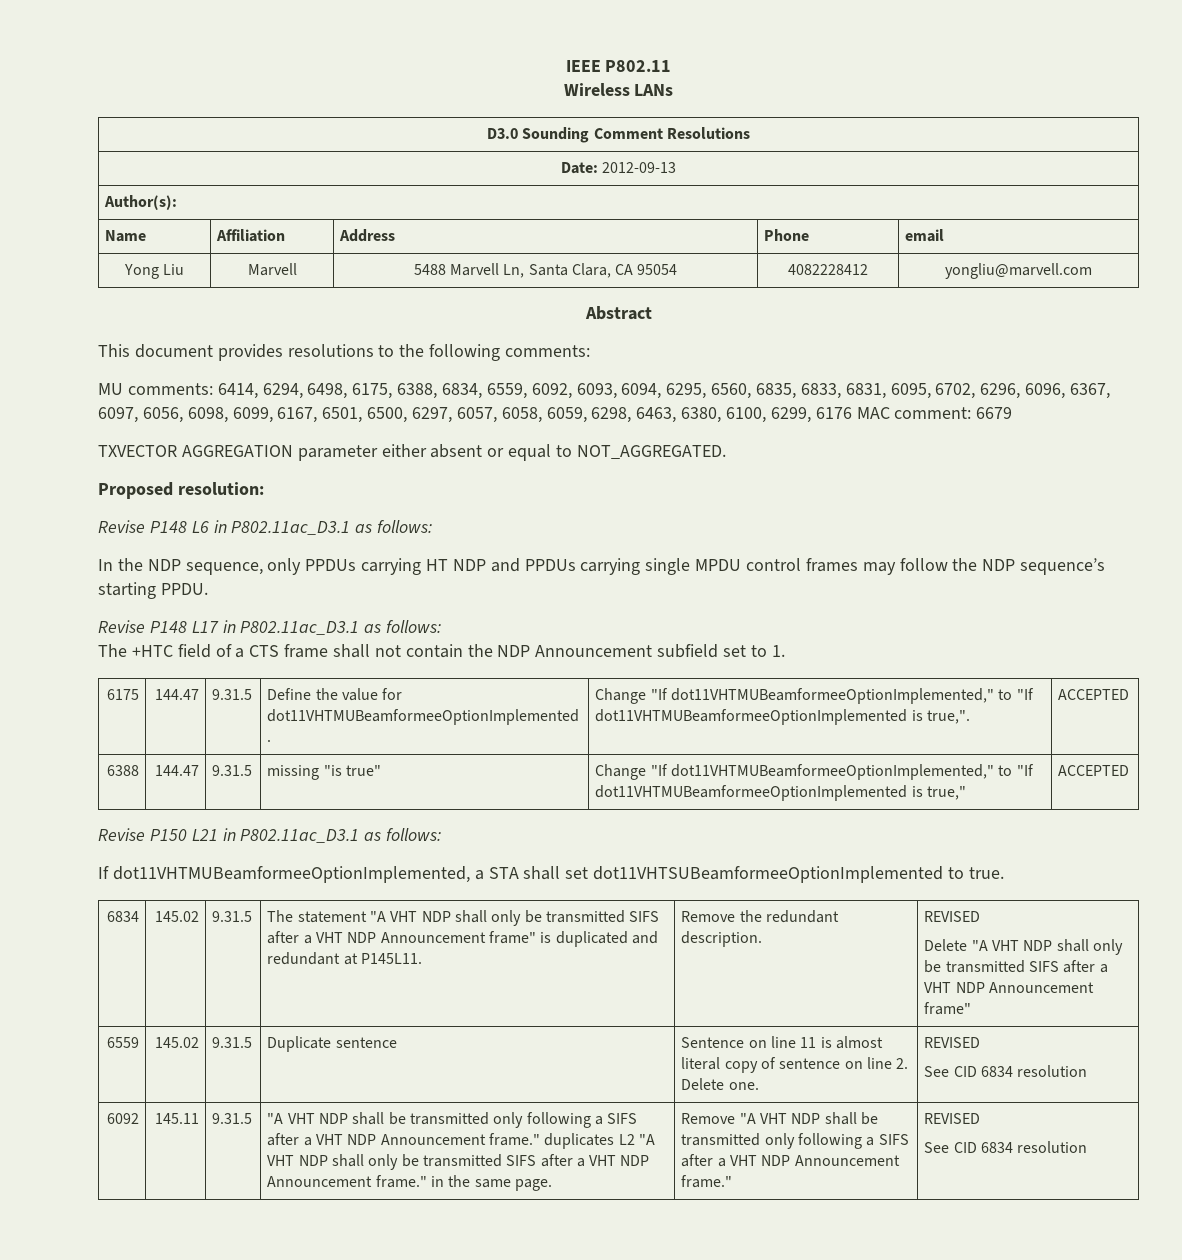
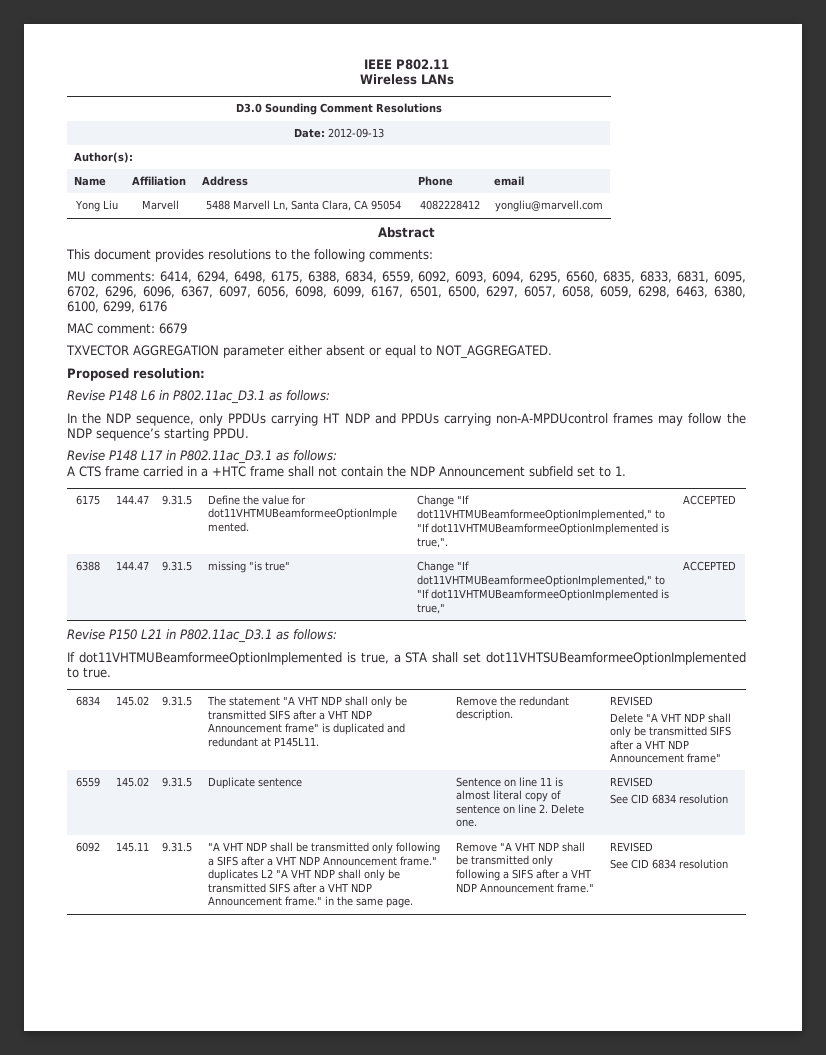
(852, 413) none -> (167, 306) //
[645,558,802,575] single MPDU control -> [495,413,608,424] non-A-MPDUcontrol
[98,644,280,658] The +HTC field of a CTS -> [67,466,246,477] A CTS frame carried in a +HTC
[112,866,470,883] dot11VHTMUBeamformeeOptionImplemented, -> [78,652,389,665] dot11VHTMUBeamformeeOptionImplemented is true,

